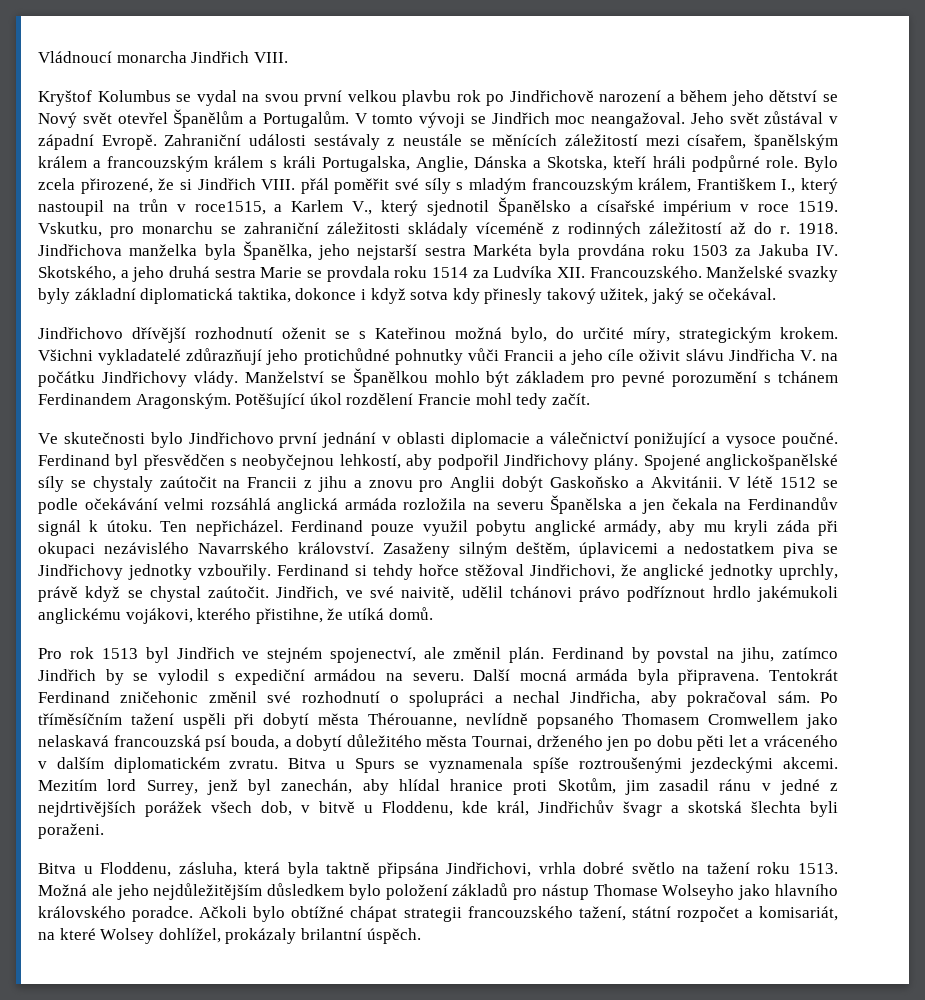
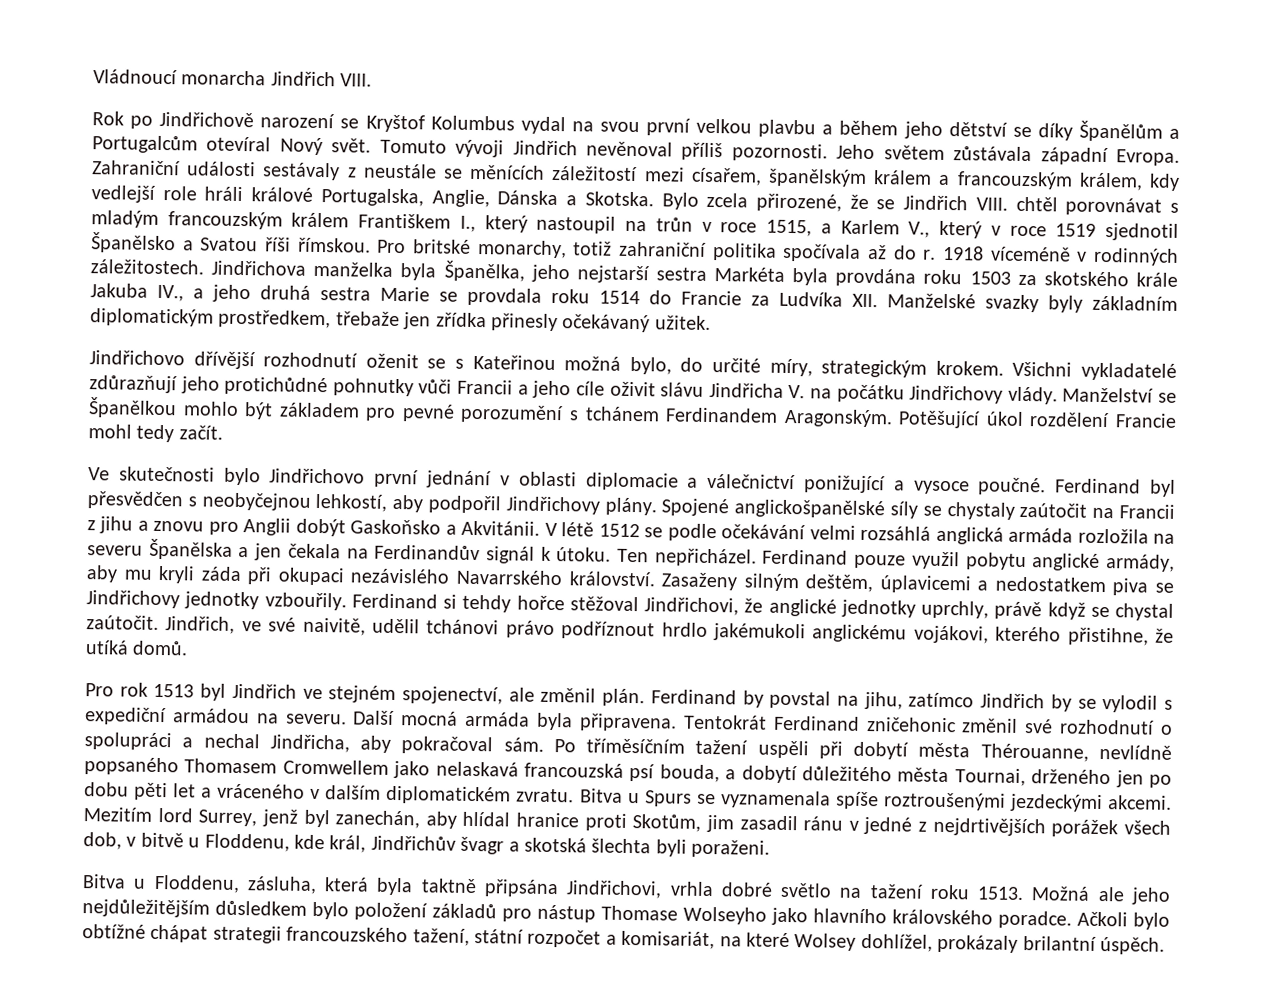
(288, 57) none -> [92,111,360,129] Rok po Jindřichově narození se
[176,94,192,102] se -> (515, 123) none
[456,90,662,106] rok po Jindřichově narození -> (817, 128) none
[38,109,838,128] [38,134,157,150] Nový svět otevřel Španělům a Portugalům. V tomto vývoji se Jindřich moc neangažoval. Jeho svět zůstával v západní Evropě. -> [1037,120,1181,142] [92,135,1180,166] díky Španělům a Portugalcům otevíral Nový svět. Tomuto vývoji Jindřich nevěnoval příliš pozornosti. Jeho světem zůstávala západní Evropa.
[214,155,798,172] králem s králi Portugalska, Anglie, Dánska a Skotska, kteří hráli podpůrné role. -> [1078,172,1181,191] [91,185,654,208] králem, kdy vedlejší role hráli králové Portugalska, Anglie, Dánska a Skotska.
[179,178,451,194] si Jindřich VIII. přál poměřit své síly -> [876,195,1163,216] se Jindřich VIII. chtěl porovnávat
[638,178,692,193] králem, -> [291,212,350,228] králem
[194,201,266,215] roce1515, -> [720,219,813,237] roce 1515,
[426,197,838,216] [38,222,838,238] sjednotil Španělsko a císařské impérium v roce 1519. Vskutku, pro monarchu se zahraniční záležitosti skládaly víceméně z rodinných záležitostí až do r. 1918. -> [990,223,1179,241] [91,232,1179,266] [90,259,204,275] v roce 1519 sjednotil Španělsko a Svatou říši římskou. Pro britské monarchy, totiž zahraniční politika spočívala až do r. 1918 víceméně v rodinných záležitostech.
[758,244,839,256] [38,266,116,281] Jakuba IV. Skotského, -> [1043,271,1178,287] [90,283,184,302] skotského krále Jakuba IV.,
(469, 272) none -> [649,290,742,306] do Francie
[589,266,702,278] Francouzského. -> (878, 300) none
[74,288,777,304] základní diplomatická taktika, dokonce i když sotva kdy přinesly takový užitek, jaký se očekával. -> [1092,295,1178,311] [90,308,711,333] základním diplomatickým prostředkem, třebaže jen zřídka přinesly očekávaný užitek.

